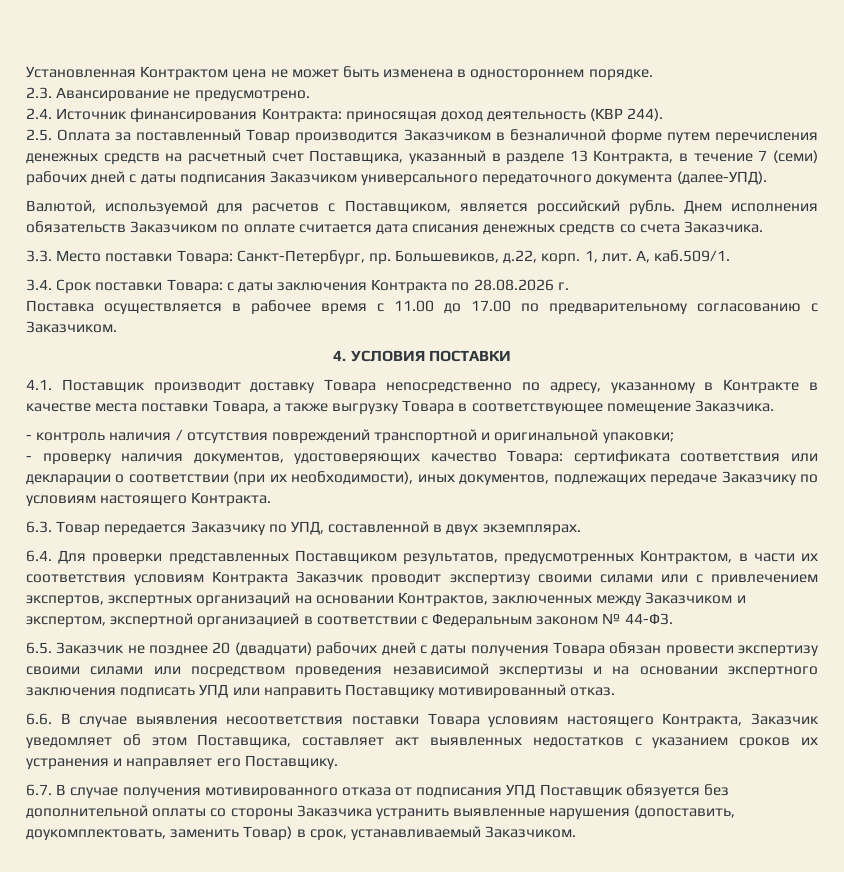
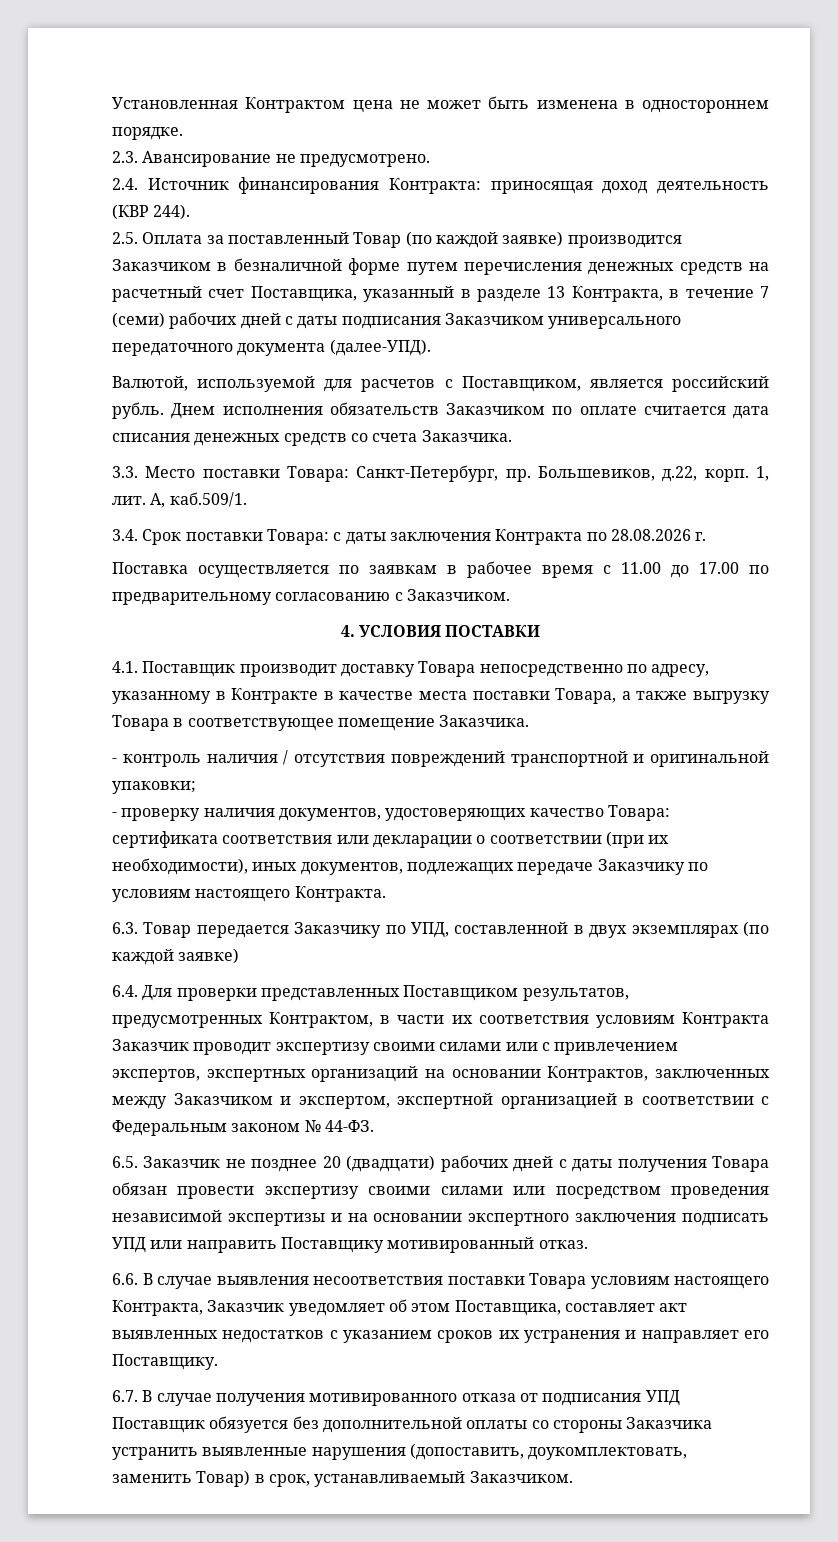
(291, 136) none -> [405,231,564,248] (по каждой заявке)
(222, 309) none -> [339,565,437,574] по заявкам
[482,524,581,536] экземплярах. -> [631,921,770,938] [112,948,240,965] экземплярах (по каждой заявке)

